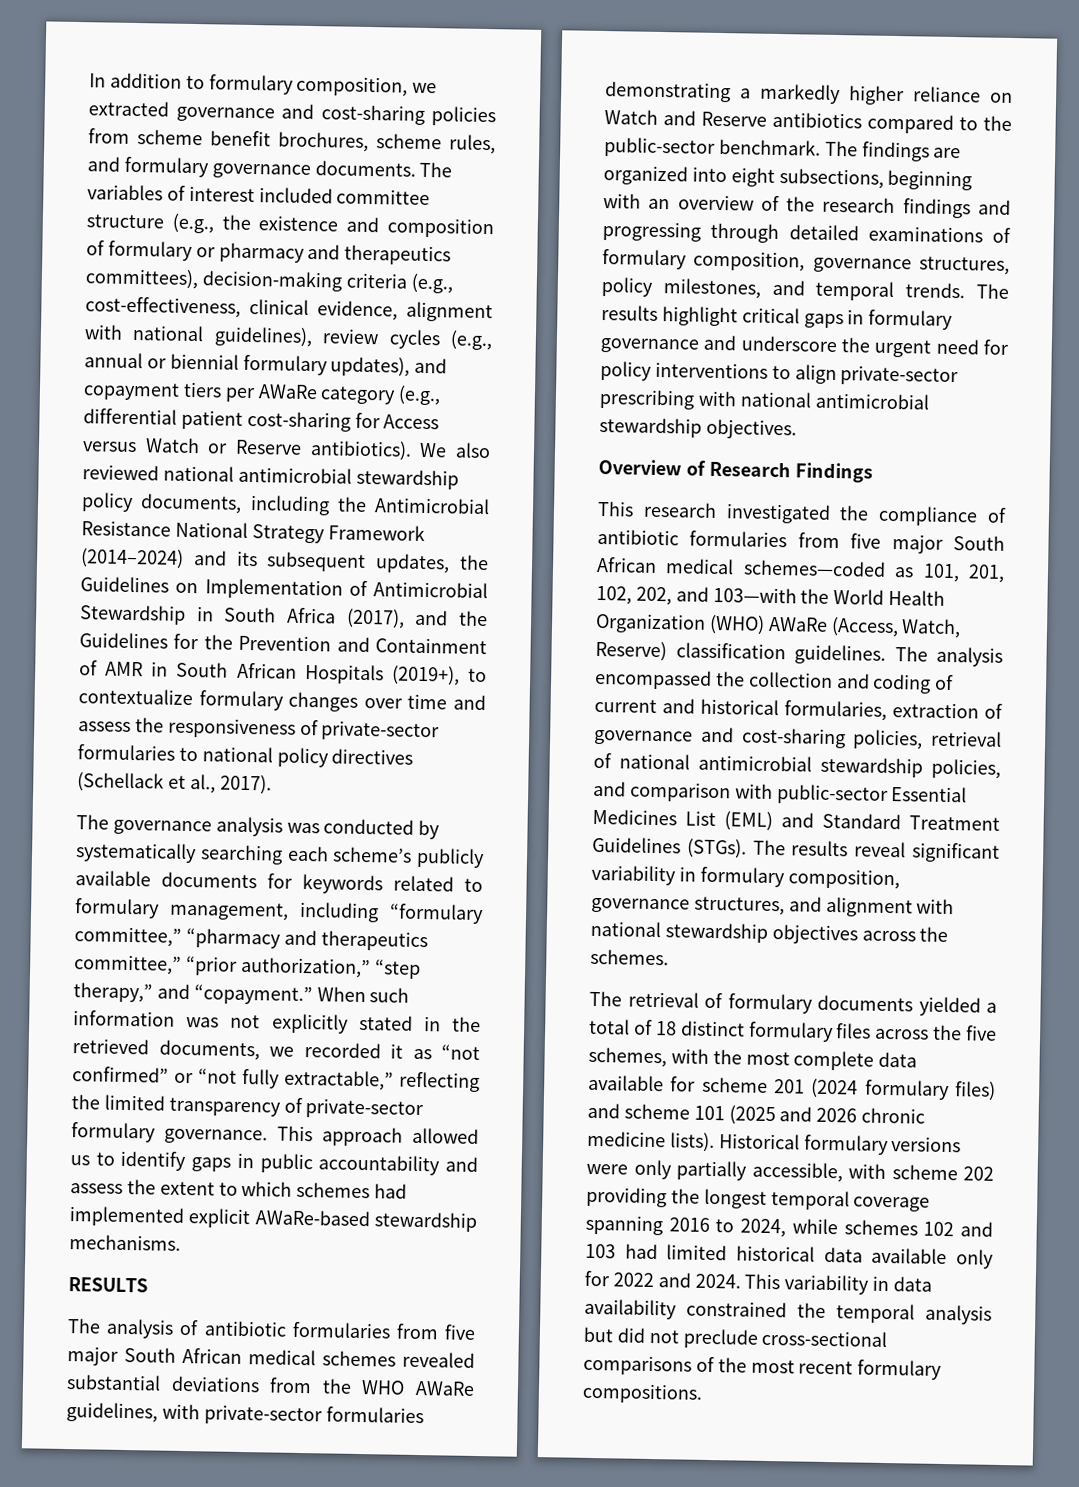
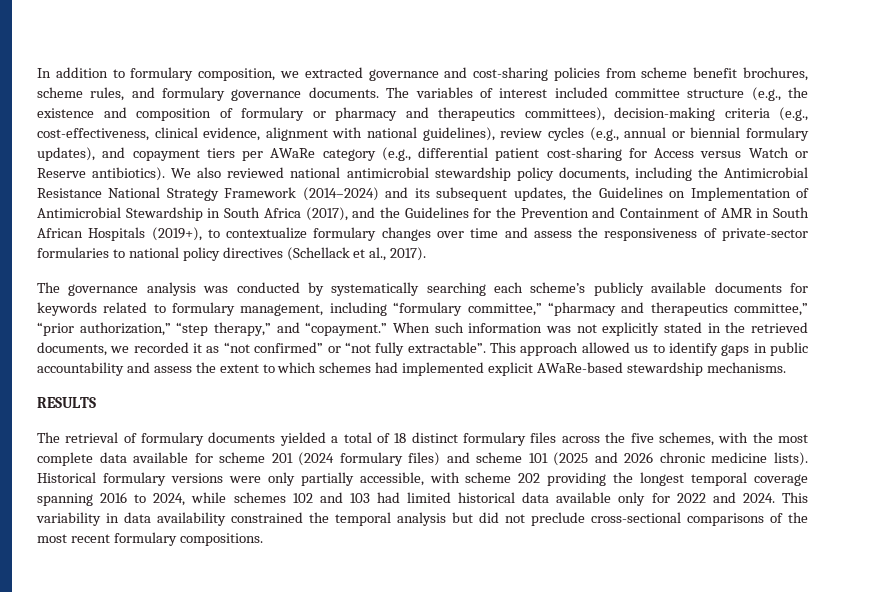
[284,1069,480,1093] [71,1094,425,1120] [71,1122,268,1145] extractable,” reflecting the limited transparency of private-sector formulary governance. -> [407,342,486,353] extractable”.
[67,1318,477,1340] [67,1346,475,1368] [66,1374,475,1396] [66,1402,424,1426] [605,81,1013,106] [604,109,1012,134] [604,137,962,162] [603,165,973,191] [603,193,1011,219] [602,221,1011,244] [602,249,1010,275] [601,277,1009,302] [601,304,954,331] [600,334,1009,358] [600,360,960,387] [599,388,930,410] [599,416,797,440] [598,458,873,483] [597,500,1007,527] [597,528,1005,554] [596,556,1005,583] [596,585,946,606] [595,612,962,639] [595,640,1003,667] [594,668,955,694] [594,698,1003,721] [594,726,1002,750] [593,752,1001,779] [593,780,968,805] [592,808,1000,831] [592,836,1000,863] [591,864,900,890] [591,896,955,918] [590,920,949,945] [590,948,669,966] // The analysis of antibiotic formularies from five major South African medical schemes revealed substantial deviations from the WHO AWaRe guidelines, with private-sector formularies demonstrating a markedly higher reliance on Watch and Reserve antibiotics compared to the public-sector benchmark. The findings are organized into eight subsections, beginning with an overview of the research findings and progressing through detailed examinations of formulary composition, governance structures, policy milestones, and temporal trends. The results highlight critical gaps in formulary governance and underscore the urgent need for policy interventions to align private-sector prescribing with national antimicrobial stewardship objectives. // Overview of Research Findings // This research investigated the compliance of antibiotic formularies from five major South African medical schemes—coded as 101, 201, 102, 202, and 103—with the World Health Organization (WHO) AWaRe (Access, Watch, Reserve) classification guidelines. The analysis encompassed the collection and coding of current and historical formularies, extraction of governance and cost-sharing policies, retrieval of national antimicrobial stewardship policies, and comparison with public-sector Essential Medicines List (EML) and Standard Treatment Guidelines (STGs). The results reveal significant variability in formulary composition, governance structures, and alignment with national stewardship objectives across the schemes. -> (96, 402) none

